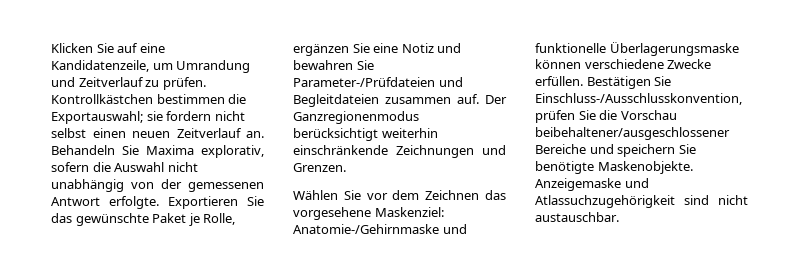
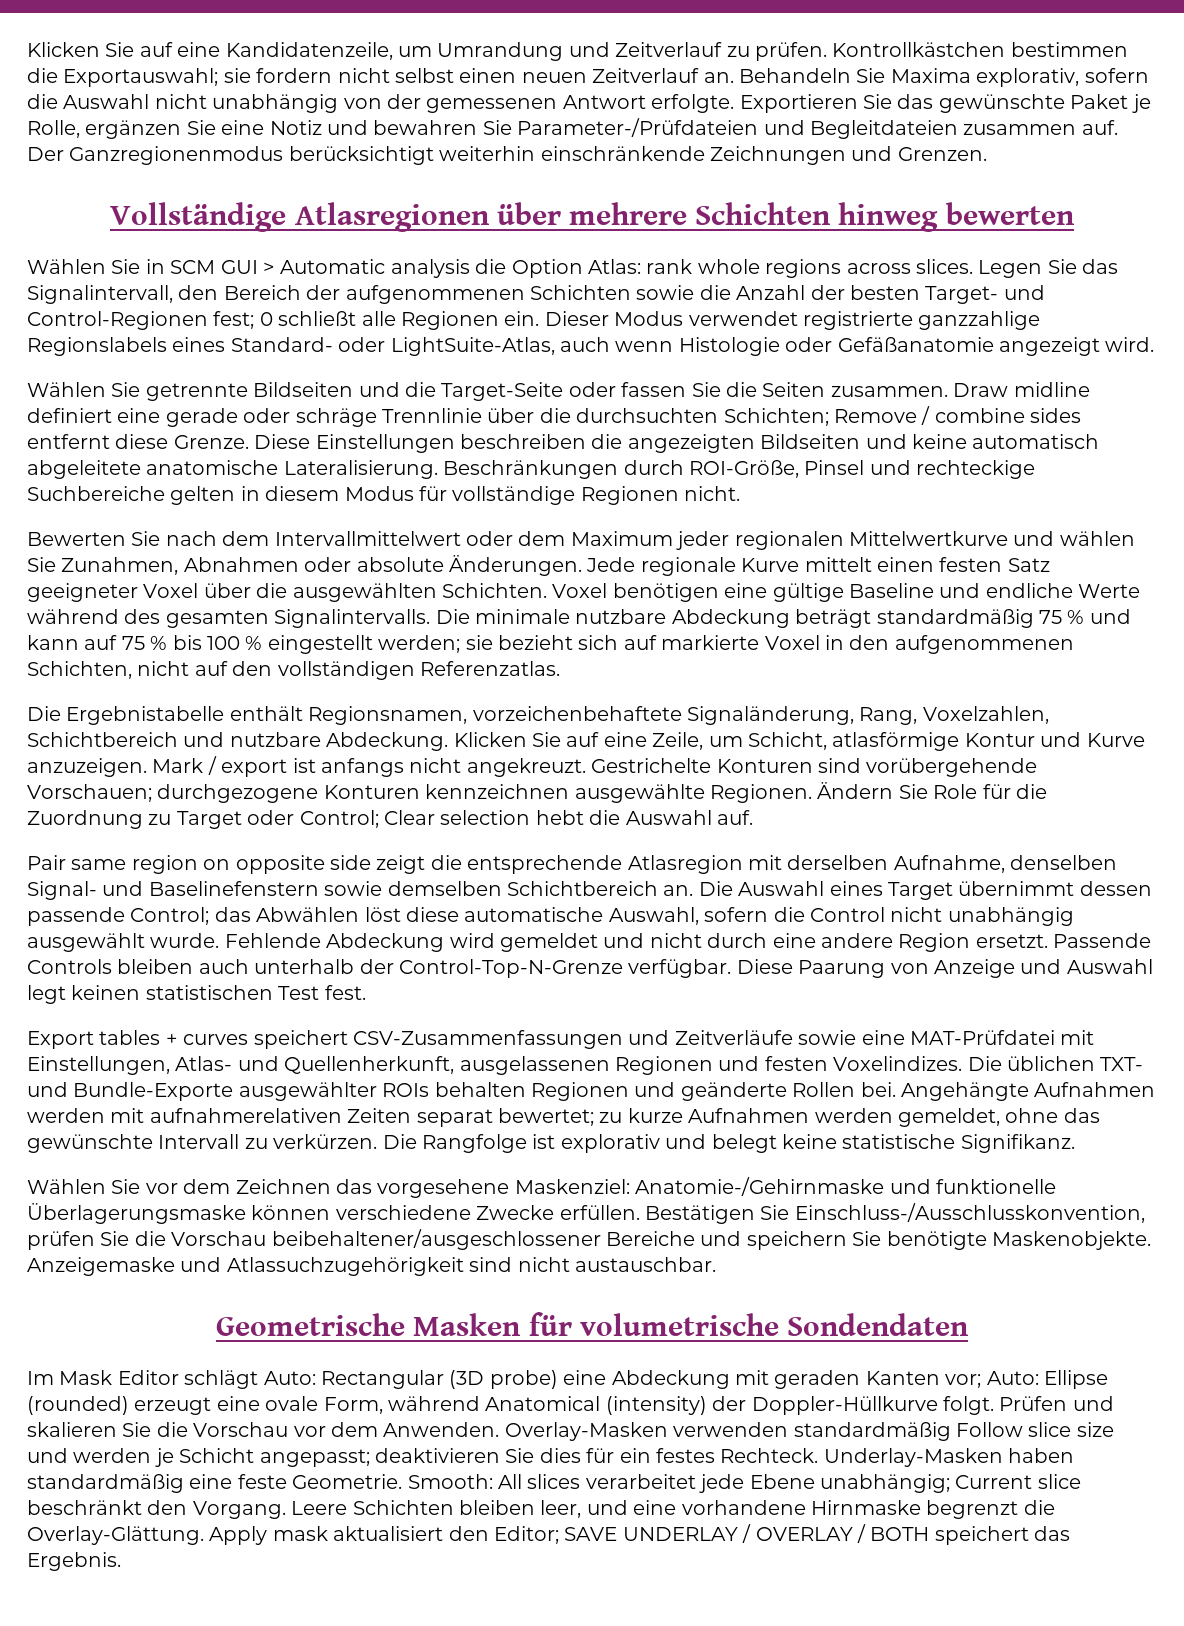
(346, 167) none -> [110,202,1075,232] [27,259,1119,278] [27,285,1045,304] [27,311,1041,330] [27,337,1155,356] [27,382,1090,401] [27,406,1082,427] [27,434,1100,453] [27,460,1036,479] [27,486,741,505] [27,531,1135,550] [27,555,1050,576] [27,583,1141,602] [27,609,1131,628] [27,635,1074,654] [27,661,560,680] [27,706,1049,725] [27,732,1145,751] [27,756,1038,777] [27,782,1047,803] [27,810,753,829] [27,855,1118,874] [27,881,1152,900] [27,907,1074,926] [27,933,1152,952] [27,959,1153,978] [27,985,366,1004] [27,1030,1095,1049] [27,1056,1144,1075] [27,1082,1156,1101] [27,1108,1100,1127] [27,1134,1075,1153] // Vollständige Atlasregionen über mehrere Schichten hinweg bewerten // Wählen Sie in SCM GUI > Automatic analysis die Option Atlas: rank whole regions across slices. Legen Sie das Signalintervall, den Bereich der aufgenommenen Schichten sowie die Anzahl der besten Target- und Control-Regionen fest; 0 schließt alle Regionen ein. Dieser Modus verwendet registrierte ganzzahlige Regionslabels eines Standard- oder LightSuite-Atlas, auch wenn Histologie oder Gefäßanatomie angezeigt wird. // Wählen Sie getrennte Bildseiten und die Target-Seite oder fassen Sie die Seiten zusammen. Draw midline definiert eine gerade oder schräge Trennlinie über die durchsuchten Schichten; Remove / combine sides entfernt diese Grenze. Diese Einstellungen beschreiben die angezeigten Bildseiten und keine automatisch abgeleitete anatomische Lateralisierung. Beschränkungen durch ROI-Größe, Pinsel und rechteckige Suchbereiche gelten in diesem Modus für vollständige Regionen nicht. // Bewerten Sie nach dem Intervallmittelwert oder dem Maximum jeder regionalen Mittelwertkurve und wählen Sie Zunahmen, Abnahmen oder absolute Änderungen. Jede regionale Kurve mittelt einen festen Satz geeigneter Voxel über die ausgewählten Schichten. Voxel benötigen eine gültige Baseline und endliche Werte während des gesamten Signalintervalls. Die minimale nutzbare Abdeckung beträgt standardmäßig 75 % und kann auf 75 % bis 100 % eingestellt werden; sie bezieht sich auf markierte Voxel in den aufgenommenen Schichten, nicht auf den vollständigen Referenzatlas. // Die Ergebnistabelle enthält Regionsnamen, vorzeichenbehaftete Signaländerung, Rang, Voxelzahlen, Schichtbereich und nutzbare Abdeckung. Klicken Sie auf eine Zeile, um Schicht, atlasförmige Kontur und Kurve anzuzeigen. Mark / export ist anfangs nicht angekreuzt. Gestrichelte Konturen sind vorübergehende Vorschauen; durchgezogene Konturen kennzeichnen ausgewählte Regionen. Ändern Sie Role für die Zuordnung zu Target oder Control; Clear selection hebt die Auswahl auf. // Pair same region on opposite side zeigt die entsprechende Atlasregion mit derselben Aufnahme, denselben Signal- und Baselinefenstern sowie demselben Schichtbereich an. Die Auswahl eines Target übernimmt dessen passende Control; das Abwählen löst diese automatische Auswahl, sofern die Control nicht unabhängig ausgewählt wurde. Fehlende Abdeckung wird gemeldet und nicht durch eine andere Region ersetzt. Passende Controls bleiben auch unterhalb der Control-Top-N-Grenze verfügbar. Diese Paarung von Anzeige und Auswahl legt keinen statistischen Test fest. // Export tables + curves speichert CSV-Zusammenfassungen und Zeitverläufe sowie eine MAT-Prüfdatei mit Einstellungen, Atlas- und Quellenherkunft, ausgelassenen Regionen und festen Voxelindizes. Die üblichen TXT- und Bundle-Exporte ausgewählter ROIs behalten Regionen und geänderte Rollen bei. Angehängte Aufnahmen werden mit aufnahmerelativen Zeiten separat bewertet; zu kurze Aufnahmen werden gemeldet, ohne das gewünschte Intervall zu verkürzen. Die Rangfolge ist explorativ und belegt keine statistische Signifikanz.
(619, 217) none -> [216,1312,969,1336] [27,1370,1108,1389] [27,1396,1114,1415] [27,1422,1114,1441] [27,1448,1075,1467] [27,1474,1081,1493] [27,1500,1055,1519] [27,1524,1071,1545] [27,1552,121,1571] // Geometrische Masken für volumetrische Sondendaten // Im Mask Editor schlägt Auto: Rectangular (3D probe) eine Abdeckung mit geraden Kanten vor; Auto: Ellipse (rounded) erzeugt eine ovale Form, während Anatomical (intensity) der Doppler-Hüllkurve folgt. Prüfen und skalieren Sie die Vorschau vor dem Anwenden. Overlay-Masken verwenden standardmäßig Follow slice size und werden je Schicht angepasst; deaktivieren Sie dies für ein festes Rechteck. Underlay-Masken haben standardmäßig eine feste Geometrie. Smooth: All slices verarbeitet jede Ebene unabhängig; Current slice beschränkt den Vorgang. Leere Schichten bleiben leer, und eine vorhandene Hirnmaske begrenzt die Overlay-Glättung. Apply mask aktualisiert den Editor; SAVE UNDERLAY / OVERLAY / BOTH speichert das Ergebnis.

